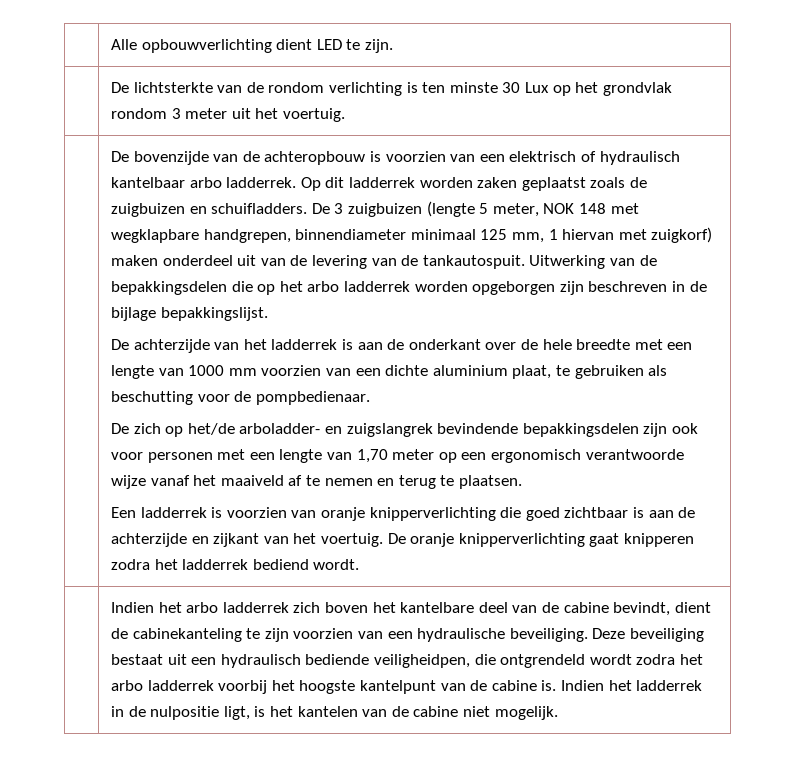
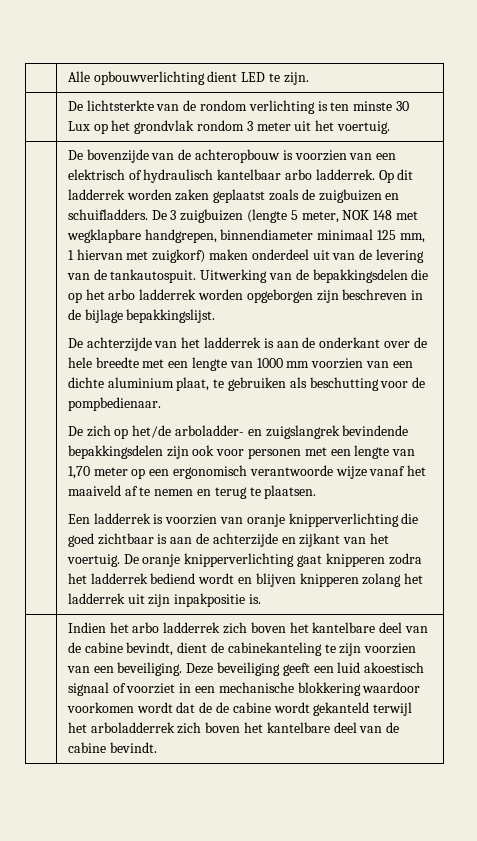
[313,559,360,570] wordt. -> [198,573,424,587] [67,593,262,607] wordt en blijven knipperen zolang het ladderrek uit zijn inpakpositie is.
[417,628,506,642] hydraulische -> (114, 669) none
[111,654,703,668] [111,680,703,694] [111,706,558,720] bestaat uit een hydraulisch bediende veiligheidpen, die ontgrendeld wordt zodra het arbo ladderrek voorbij het hoogste kantelpunt van de cabine is. Indien het ladderrek in de nulpositie ligt, is het kantelen van de cabine niet mogelijk. -> [282,662,425,676] [67,682,421,696] [66,702,413,716] [67,722,400,734] [67,742,157,753] geeft een luid akoestisch signaal of voorziet in een mechanische blokkering waardoor voorkomen wordt dat de de cabine wordt gekanteld terwijl het arboladderrek zich boven het kantelbare deel van de cabine bevindt.

